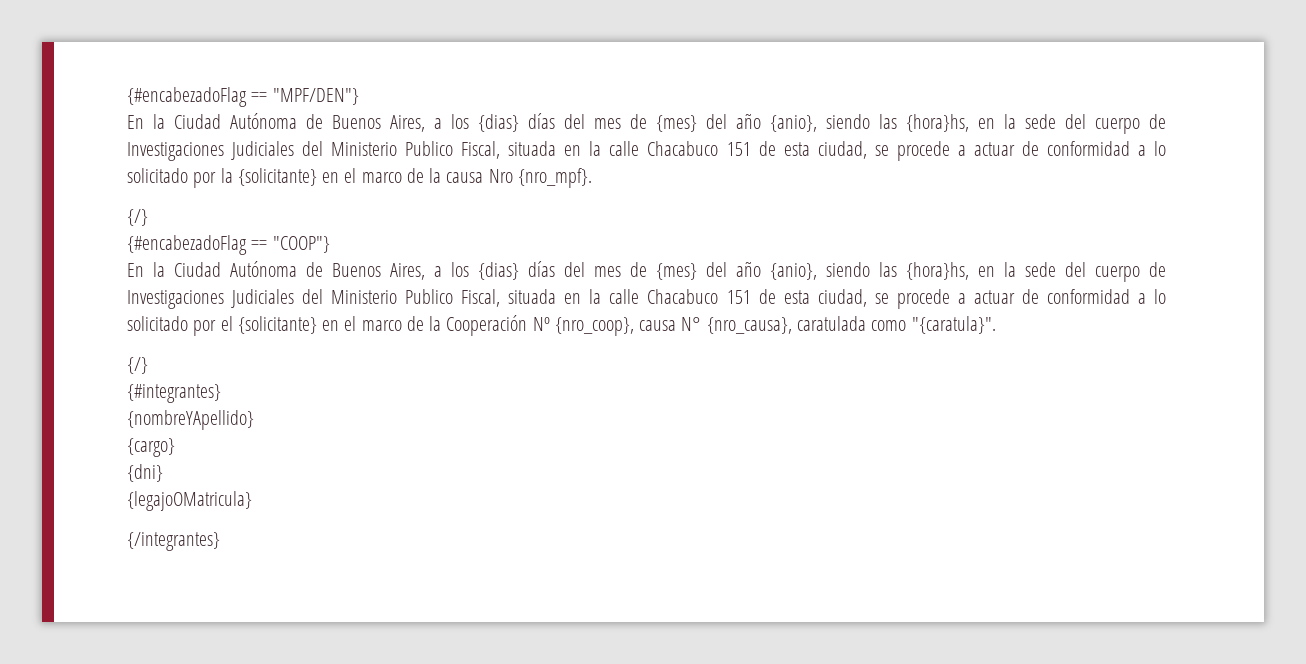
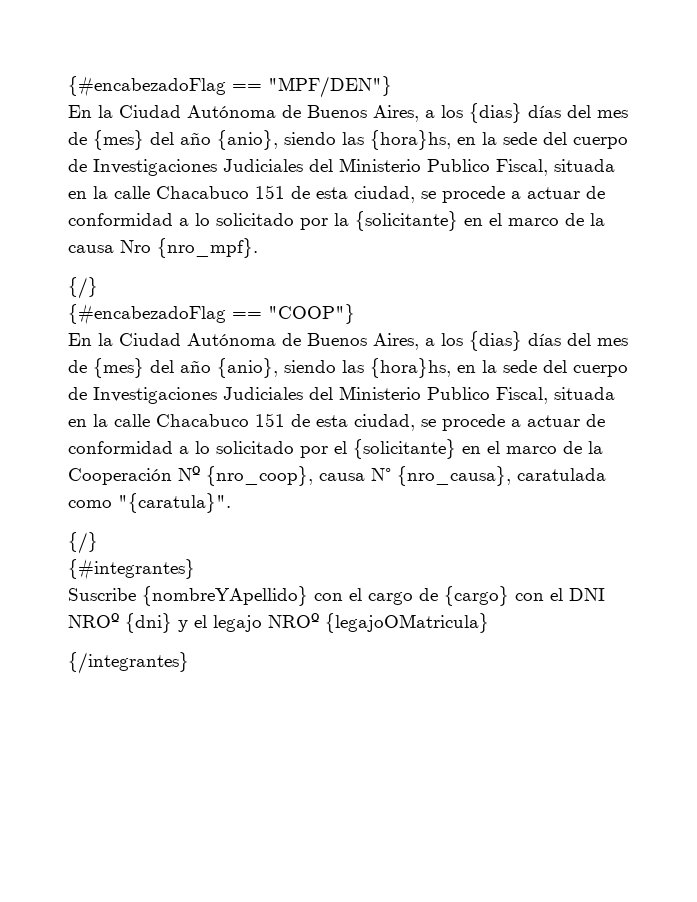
(221, 393) none -> [68,588,136,601] Suscribe
[127,438,175,457] [127,464,163,482] // {cargo} // {dni} // -> [314,586,605,606] [68,613,319,633] con el cargo de {cargo} con el DNI NROº {dni} y el legajo NROº

